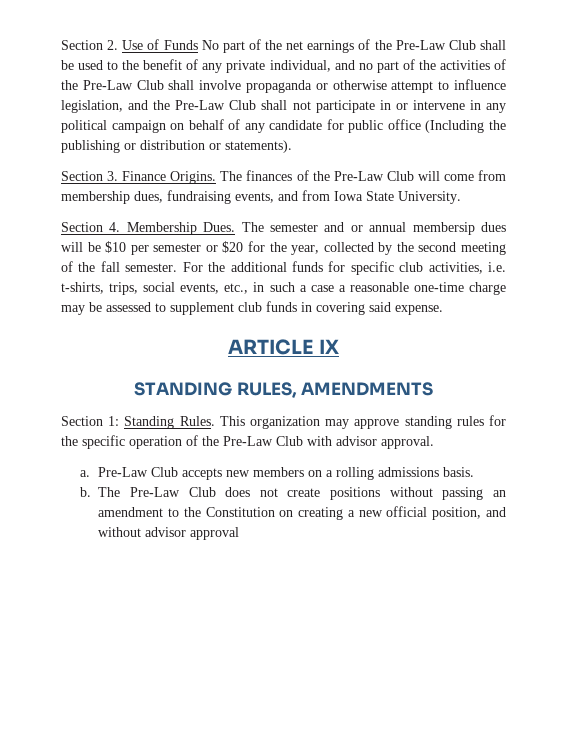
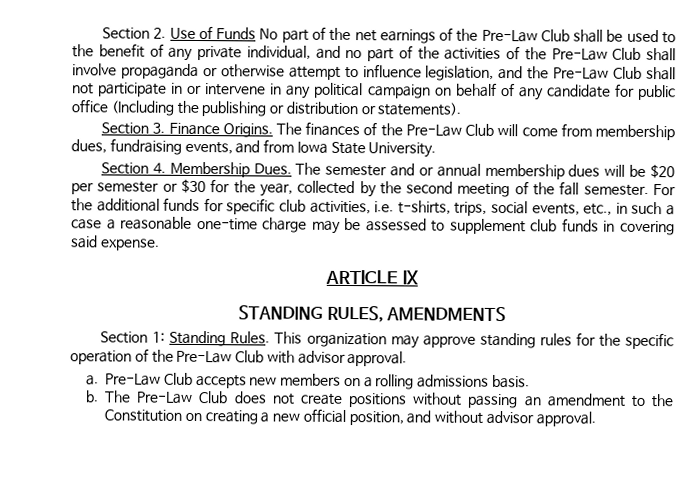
[412,222,475,235] membersip -> [484,163,565,180] membership
[105,241,127,253] $10 -> [649,164,675,179] $20
[222,241,244,253] $20 -> [180,178,206,194] $30
[190,527,240,540] approval -> [535,411,596,427] approval.

